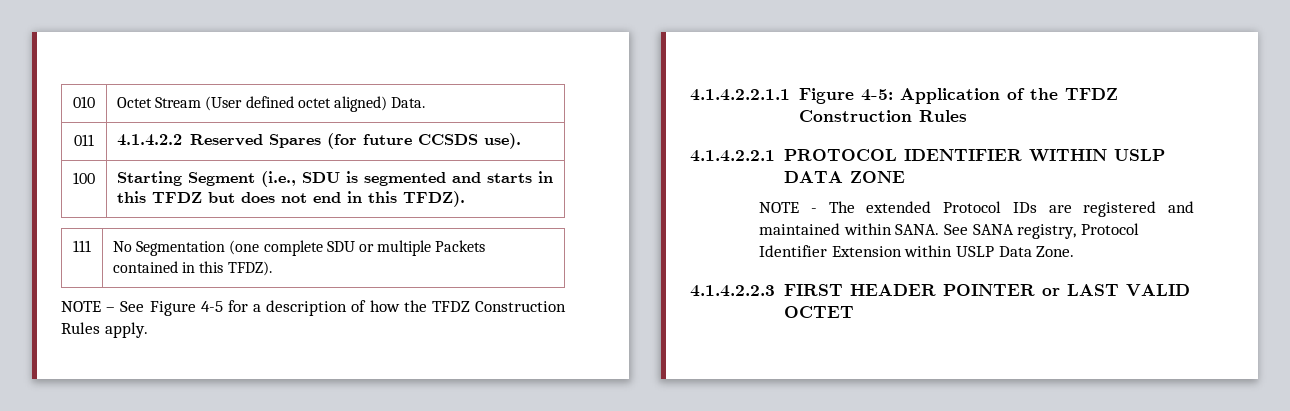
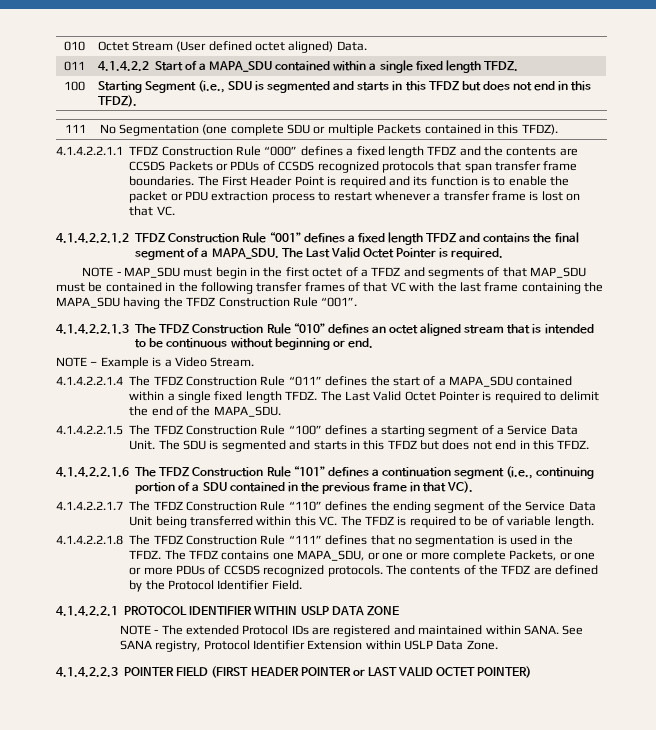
[189,133,521,149] Reserved Spares (for future CCSDS use). -> [154,60,518,73] Start of a MAPA_SDU contained within a single fixed length TFDZ.
[61,300,566,316] [61,322,148,338] [690,88,1118,104] [798,110,967,122] NOTE – See Figure 4-5 for a description of how the TFDZ Construction Rules apply. // 4.1.4.2.2.1.1 Figure 4-5: Application of the TFDZ Construction Rules -> [56,146,578,158] [129,161,578,173] [129,176,570,188] [129,191,581,203] [129,206,175,216] [56,232,579,245] [135,247,504,260] [82,267,587,279] [56,282,603,294] [56,297,358,309] [56,323,594,336] [135,338,373,350] [56,357,255,369] [56,376,573,387] [129,391,599,403] [129,406,281,417] [56,425,578,437] [129,440,590,452] [56,466,595,479] [135,481,474,494] [56,501,596,513] [129,516,594,528] [56,535,573,547] [129,550,596,562] [129,565,599,577] [129,580,302,592] 4.1.4.2.2.1.1 TFDZ Construction Rule “000” defines a fixed length TFDZ and the contents are CCSDS Packets or PDUs of CCSDS recognized protocols that span transfer frame boundaries. The First Header Point is required and its function is to enable the packet or PDU extraction process to restart whenever a transfer frame is lost on that VC. // 4.1.4.2.2.1.2 TFDZ Construction Rule “001” defines a fixed length TFDZ and contains the final segment of a MAPA_SDU. The Last Valid Octet Pointer is required. // NOTE - MAP_SDU must begin in the first octet of a TFDZ and segments of that MAP_SDU must be contained in the following transfer frames of that VC with the last frame containing the MAPA_SDU having the TFDZ Construction Rule “001”. // 4.1.4.2.2.1.3 The TFDZ Construction Rule “010” defines an octet aligned stream that is intended to be continuous without beginning or end. // NOTE – Example is a Video Stream. // 4.1.4.2.2.1.4 The TFDZ Construction Rule “011” defines the start of a MAPA_SDU contained within a single fixed length TFDZ. The Last Valid Octet Pointer is required to delimit the end of the MAPA_SDU. // 4.1.4.2.2.1.5 The TFDZ Construction Rule “100” defines a starting segment of a Service Data Unit. The SDU is segmented and starts in this TFDZ but does not end in this TFDZ. // 4.1.4.2.2.1.6 The TFDZ Construction Rule “101” defines a continuation segment (i.e., continuing portion of a SDU contained in the previous frame in that VC). // 4.1.4.2.2.1.7 The TFDZ Construction Rule “110” defines the ending segment of the Service Data Unit being transferred within this VC. The TFDZ is required to be of variable length. // 4.1.4.2.2.1.8 The TFDZ Construction Rule “111” defines that no segmentation is used in the TFDZ. The TFDZ contains one MAPA_SDU, or one or more complete Packets, or one or more PDUs of CCSDS recognized protocols. The contents of the TFDZ are defined by the Protocol Identifier Field.
[783,284,843,296] FIRST -> [124,666,249,678] POINTER FIELD (FIRST
(854, 312) none -> [477,666,532,678] POINTER)

